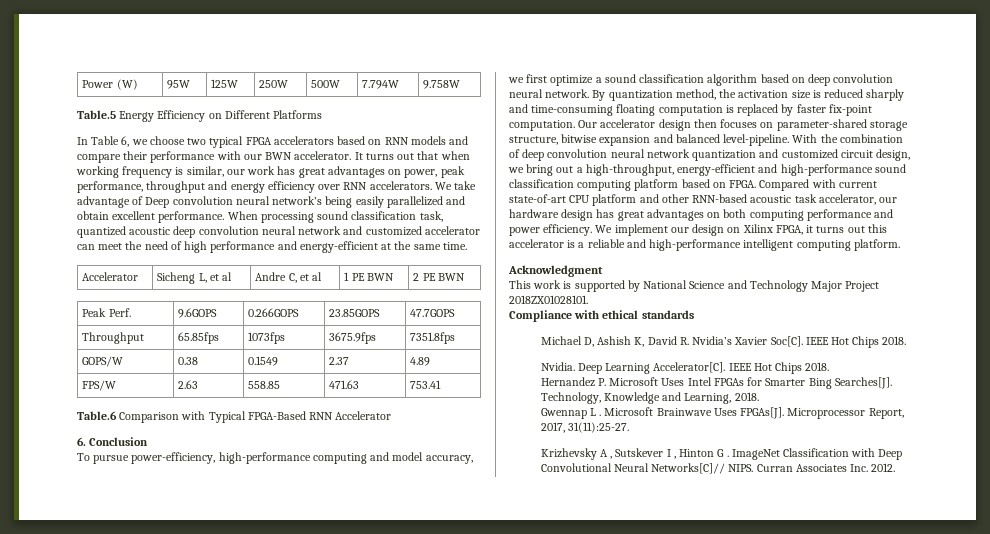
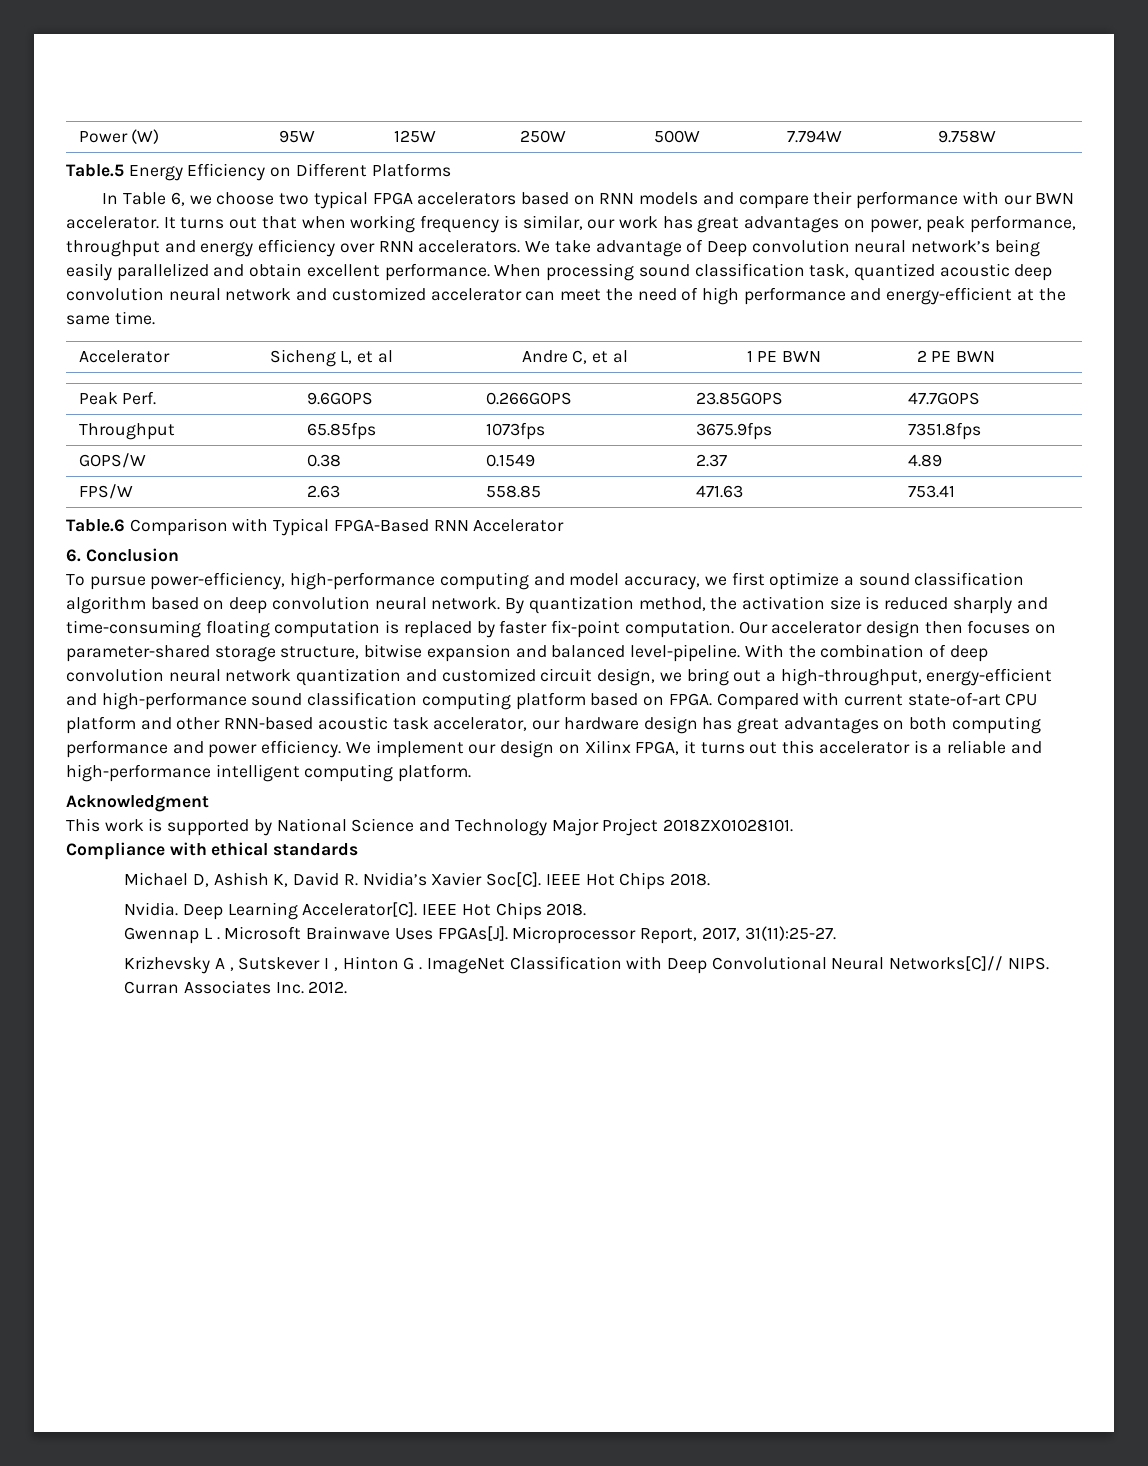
[540,377,892,389] [540,392,759,404] // Hernandez P. Microsoft Uses Intel FPGAs for Smarter Bing Searches[J]. Technology, Knowledge and Learning, 2018. -> (587, 909) none

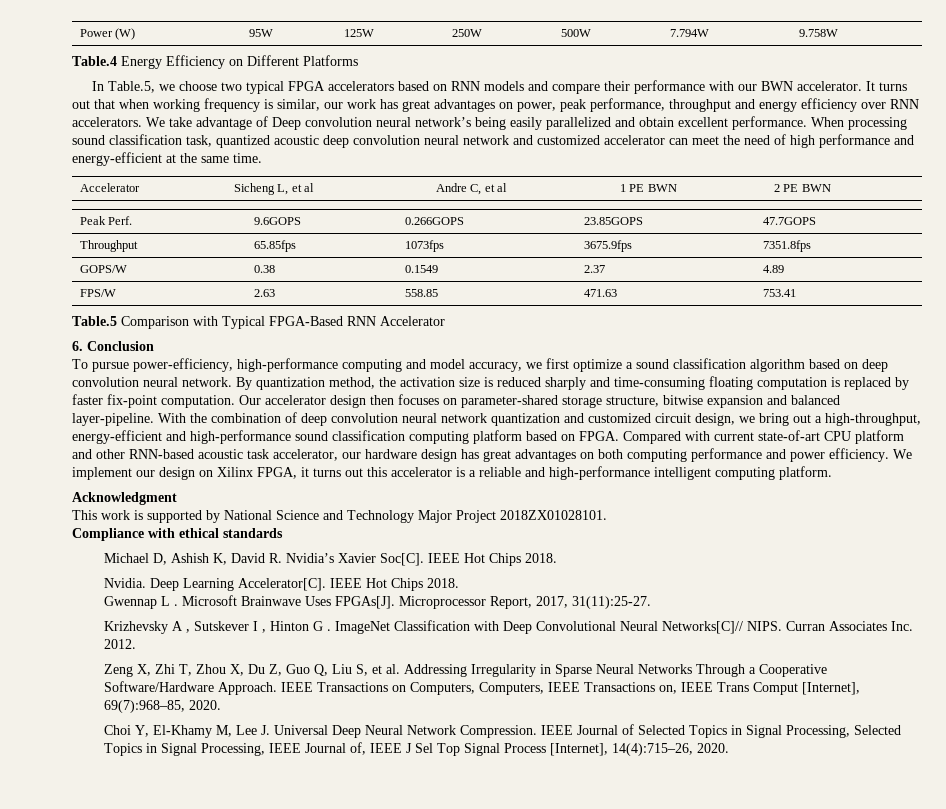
[66,164,124,177] Table.5 -> [72,56,117,66] Table.4
[123,192,185,206] Table 6, -> [107,81,155,93] Table.5,
[66,519,125,532] Table.6 -> [72,316,117,326] Table.5
[630,644,741,662] level-pipeline. -> [72,413,154,426] layer-pipeline.
(348, 987) none -> [104,664,828,677] [104,681,861,695] [104,700,222,713] [104,724,902,738] [104,742,730,756] // Zeng X, Zhi T, Zhou X, Du Z, Guo Q, Liu S, et al. Addressing Irregularity in Sparse Neural Networks Through a Cooperative Software/Hardware Approach. IEEE Transactions on Computers, Computers, IEEE Transactions on, IEEE Trans Comput [Internet], 69(7):968–85, 2020. // Choi Y, El-Khamy M, Lee J. Universal Deep Neural Network Compression. IEEE Journal of Selected Topics in Signal Processing, Selected Topics in Signal Processing, IEEE Journal of, IEEE J Sel Top Signal Process [Internet], 14(4):715–26, 2020.

